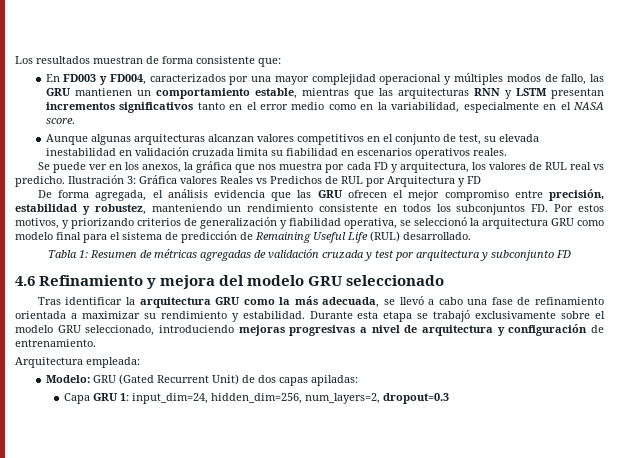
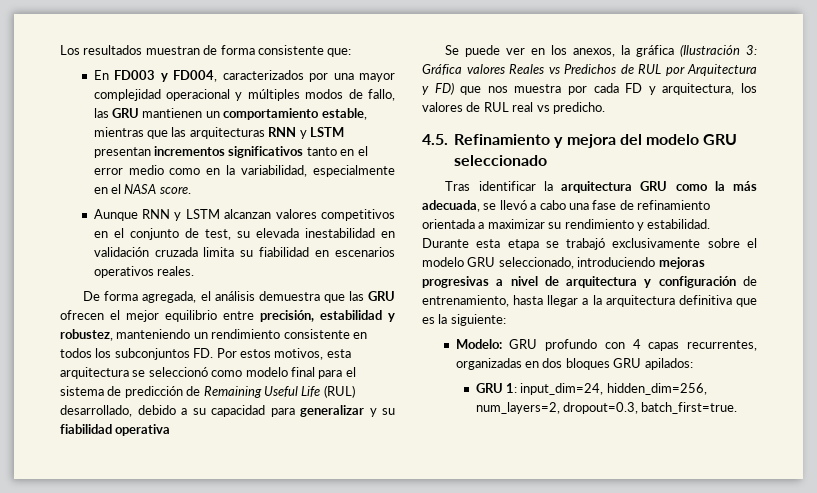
[90,134,205,145] algunas arquitecturas -> [142,209,220,221] RNN y LSTM
[37,161,604,173] [15,175,481,187] // Se puede ver en los anexos, la gráfica que nos muestra por cada FD y arquitectura, los valores de RUL real vs predicho. Ilustración 3: Gráfica valores Reales vs Predichos de RUL por Arquitectura y FD -> (195, 271) none
[213,190,265,198] evidencia -> [258,291,320,301] demuestra
[444,190,509,201] compromiso -> [165,310,217,322] equilibrio
[62,217,574,229] y priorizando criterios de generalización y fiabilidad operativa, se seleccionó la arquitectura GRU -> [326,349,351,358] [60,367,208,379] esta arquitectura se seleccionó
[403,232,471,240] [48,249,571,261] [15,276,35,286] desarrollado. // Tabla 1: Resumen de métricas agregadas de validación cruzada y test por arquitectura y subconjunto FD // 4.6 -> [60,405,395,417] [60,424,171,436] [445,44,757,57] [422,64,757,76] [422,82,757,95] [422,102,605,114] [422,134,448,145] desarrollado, debido a su capacidad para generalizar y su fiabilidad operativa // Se puede ver en los anexos, la gráfica (Ilustración 3: Gráfica valores Reales vs Predichos de RUL por Arquitectura y FD) que nos muestra por cada FD y arquitectura, los valores de RUL real vs predicho. // 4.5.
[15,339,96,347] [15,357,140,368] [45,374,358,386] [64,393,91,404] entrenamiento. // Arquitectura empleada: // Modelo: GRU (Gated Recurrent Unit) de dos capas apiladas: // Capa -> [422,295,757,307] [422,314,506,326] [455,339,757,351] [455,358,693,370] entrenamiento, hasta llegar a la arquitectura definitiva que es la siguiente: // Modelo: GRU profundo con 4 capas recurrentes, organizadas en dos bloques GRU apilados: //
[383,393,450,404] dropout=0.3 -> [562,402,738,414] dropout=0.3, batch_first=true.

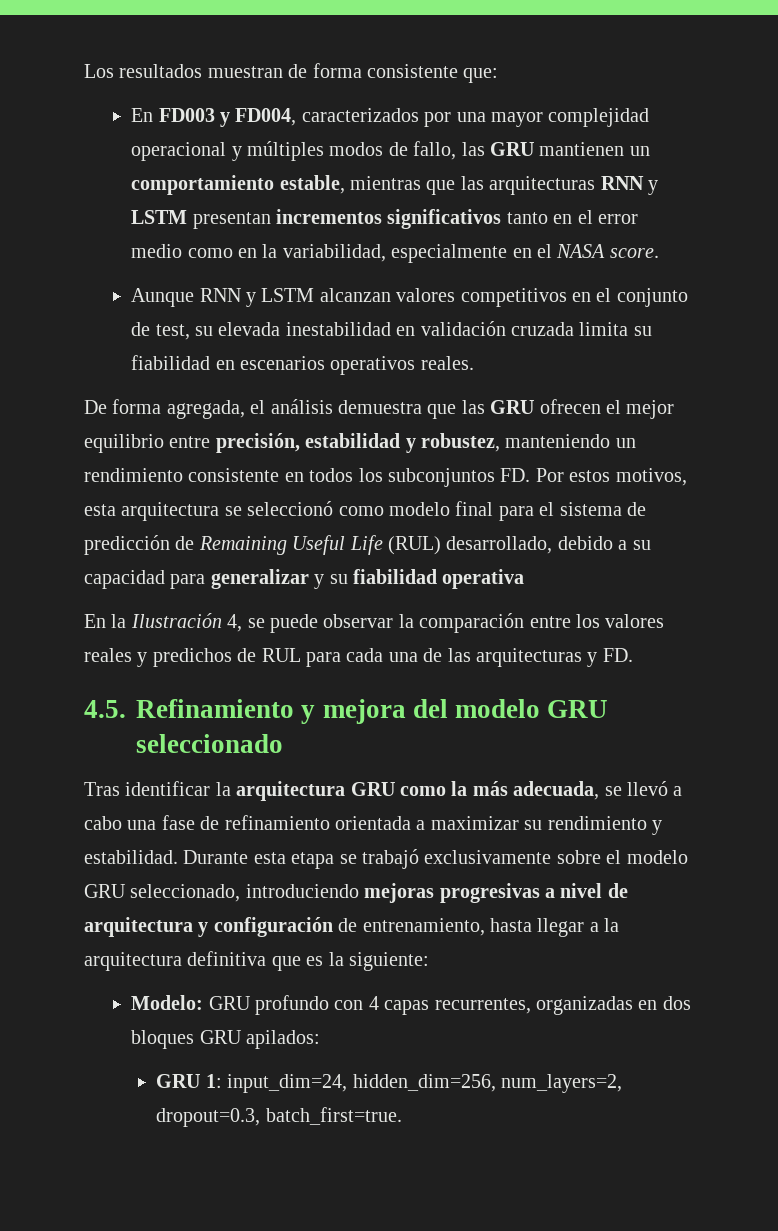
[445,44,757,57] [422,64,757,76] [422,82,757,95] [422,102,605,114] Se puede ver en los anexos, la gráfica (Ilustración 3: Gráfica valores Reales vs Predichos de RUL por Arquitectura y FD) que nos muestra por cada FD y arquitectura, los valores de RUL real vs predicho. -> [84,613,665,633] [84,648,633,667] En la Ilustración 4, se puede observar la comparación entre los valores reales y predichos de RUL para cada una de las arquitecturas y FD.

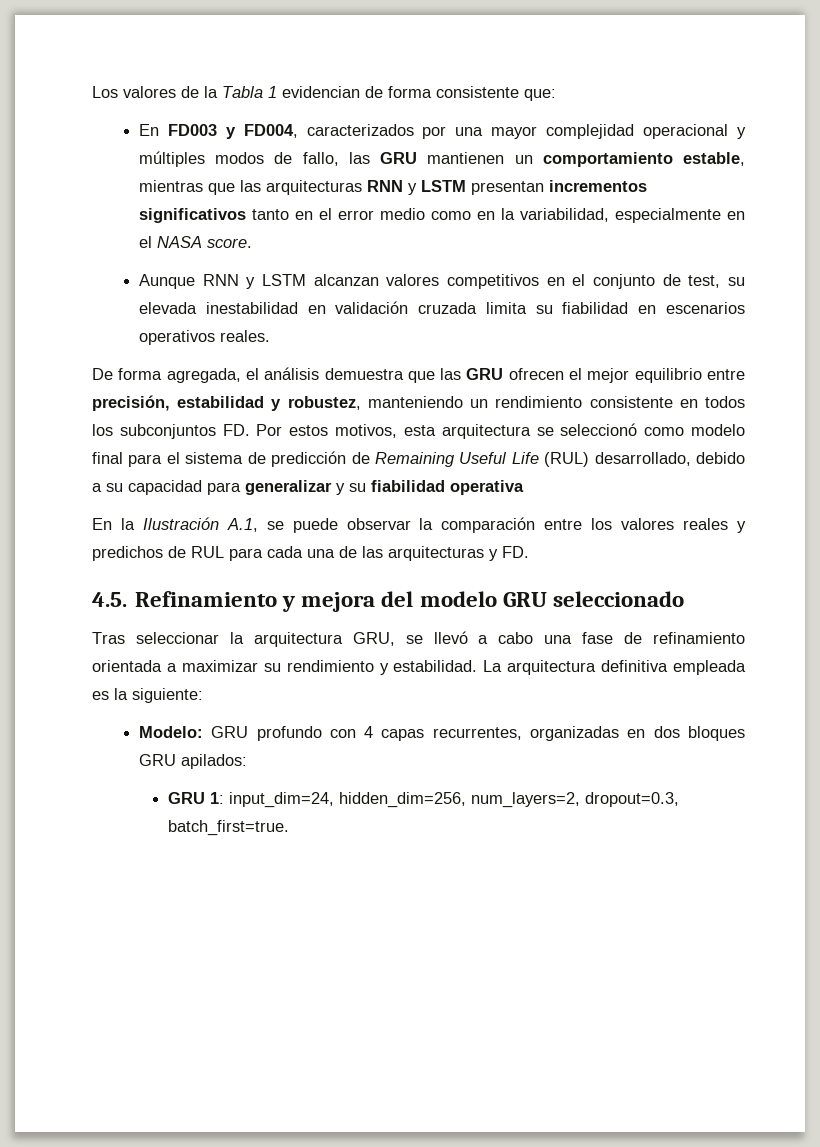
[119,64,283,78] resultados muestran -> [123,86,360,98] valores de la Tabla 1 evidencian
[227,614,243,632] 4, -> [226,518,258,532] A.1,
[125,781,600,801] identificar la arquitectura GRU como la más adecuada, -> [135,632,395,647] seleccionar la arquitectura GRU,
[183,849,688,869] [84,883,628,903] [84,917,620,937] Durante esta etapa se trabajó exclusivamente sobre el modelo GRU seleccionado, introduciendo mejoras progresivas a nivel de arquitectura y configuración de entrenamiento, hasta llegar a la -> [483,660,503,672] La
[271,956,301,971] que -> [672,660,746,675] empleada

